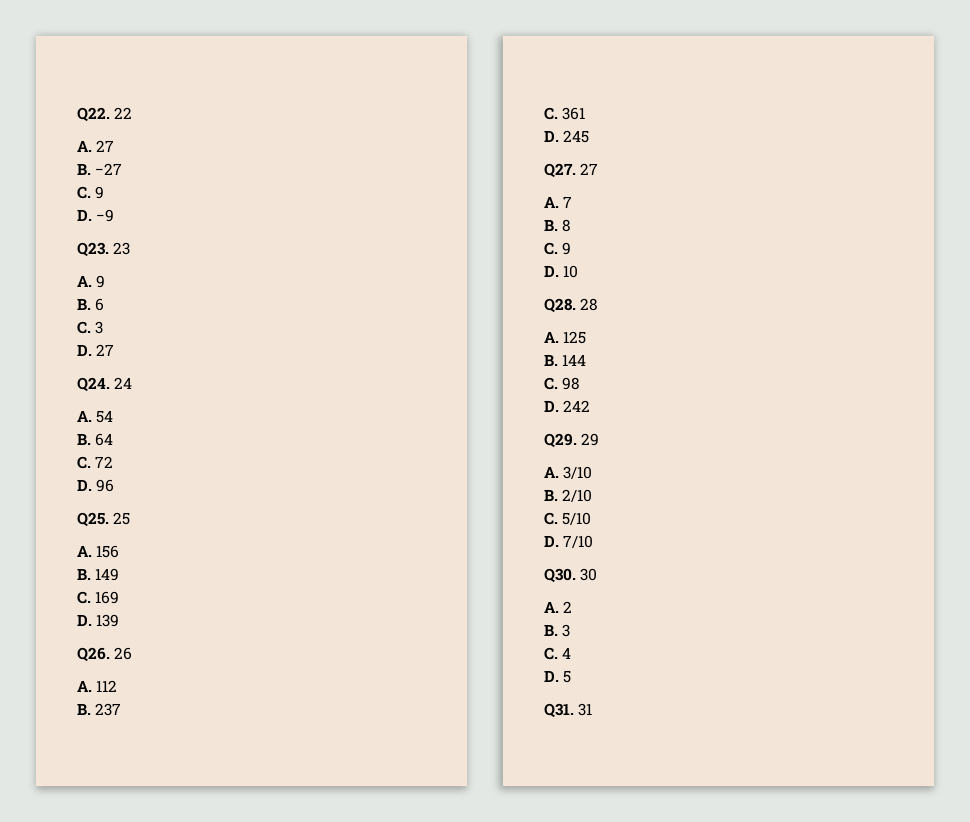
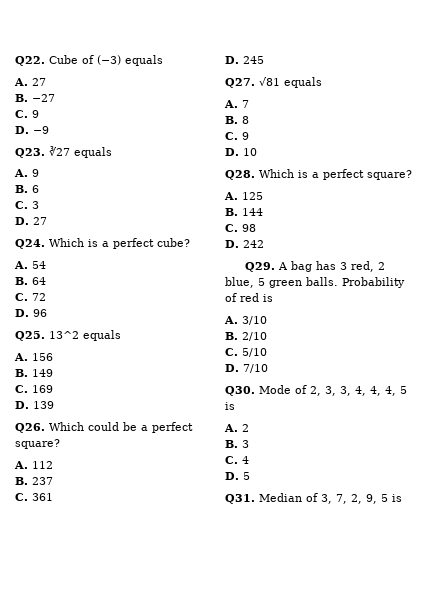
[114,107,133,119] 22 -> [49,55,163,66] Cube of (−3) equals
[113,242,131,255] 23 -> [49,146,112,158] ∛27 equals
[114,377,133,389] 24 -> [49,238,190,249] Which is a perfect cube?
[113,512,131,525] 25 -> [49,330,121,341] 13^2 equals
[114,647,133,660] 26 -> [49,422,193,433] [15,439,60,449] Which could be a perfect square?
[580,163,599,175] 27 -> [259,77,322,88] √81 equals
[580,298,599,311] 28 -> [259,169,412,180] Which is a perfect square?
[581,433,600,446] 29 -> [278,261,386,272] [225,277,405,288] [225,293,273,302] A bag has 3 red, 2 blue, 5 green balls. Probability of red is
[580,568,598,581] 30 -> [259,385,407,396] [225,402,235,410] Mode of 2, 3, 3, 4, 4, 4, 5 is
[578,703,593,716] 31 -> [259,493,402,504] Median of 3, 7, 2, 9, 5 is

